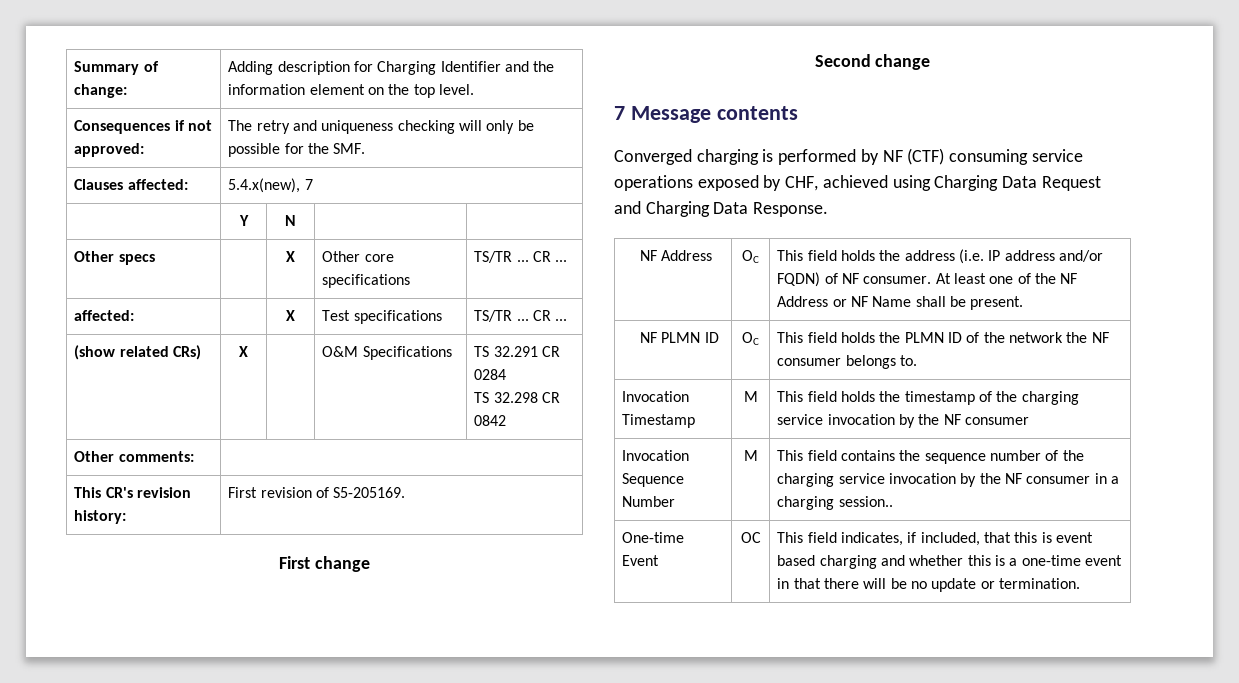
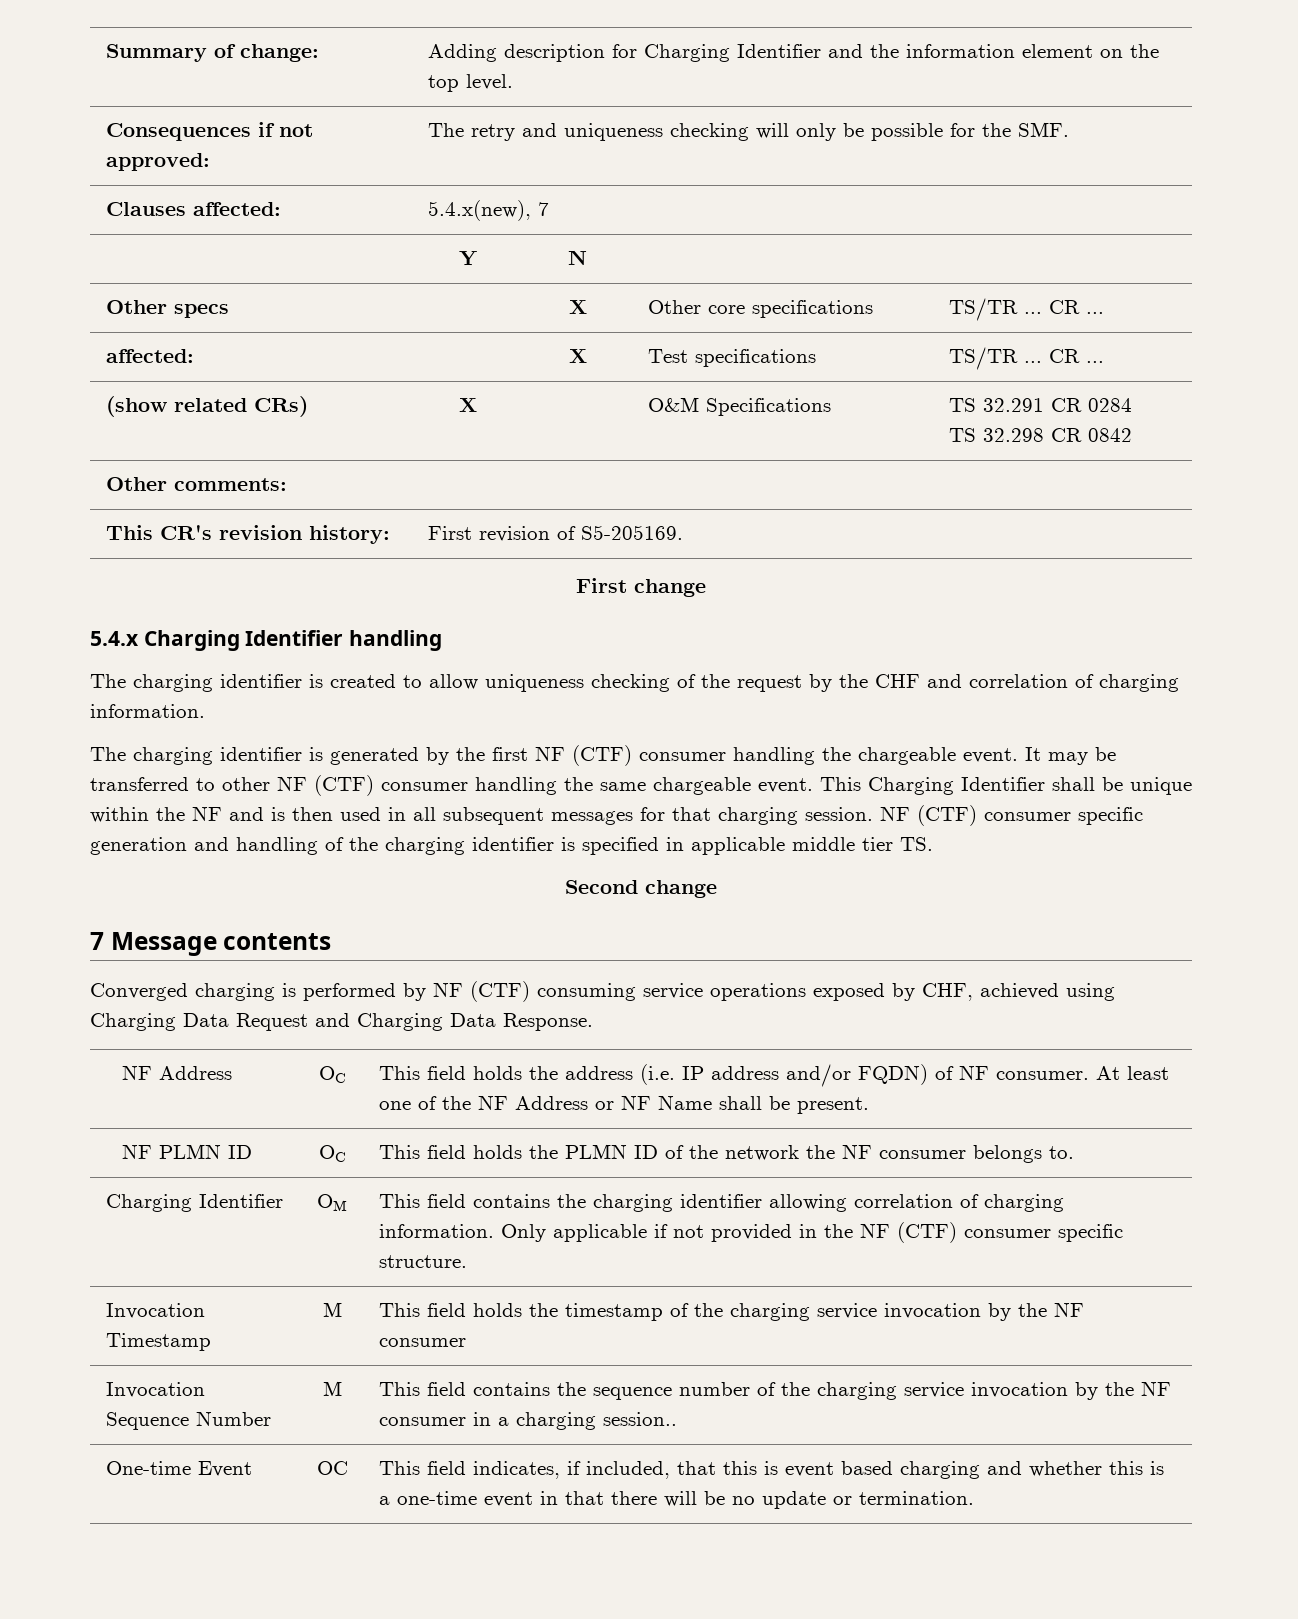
(370, 564) none -> [90,630,443,651] [90,674,1179,692] [90,704,205,718] [90,745,1116,766] [90,775,1192,796] [90,805,1143,826] [90,837,933,855] // 5.4.x Charging Identifier handling // The charging identifier is created to allow uniqueness checking of the request by the CHF and correlation of charging information. // The charging identifier is generated by the first NF (CTF) consumer handling the chargeable event. It may be transferred to other NF (CTF) consumer handling the same chargeable event. This Charging Identifier shall be unique within the NF and is then used in all subsequent messages for that charging session. NF (CTF) consumer specific generation and handling of the charging identifier is specified in applicable middle tier TS.
(918, 360) none -> [105,1194,283,1212] [317,1194,347,1211] [378,1194,1064,1212] [378,1222,1123,1243] [378,1255,467,1268] // Charging Identifier | OM | This field contains the charging identifier allowing correlation of charging information. Only applicable if not provided in the NF (CTF) consumer specific structure.

